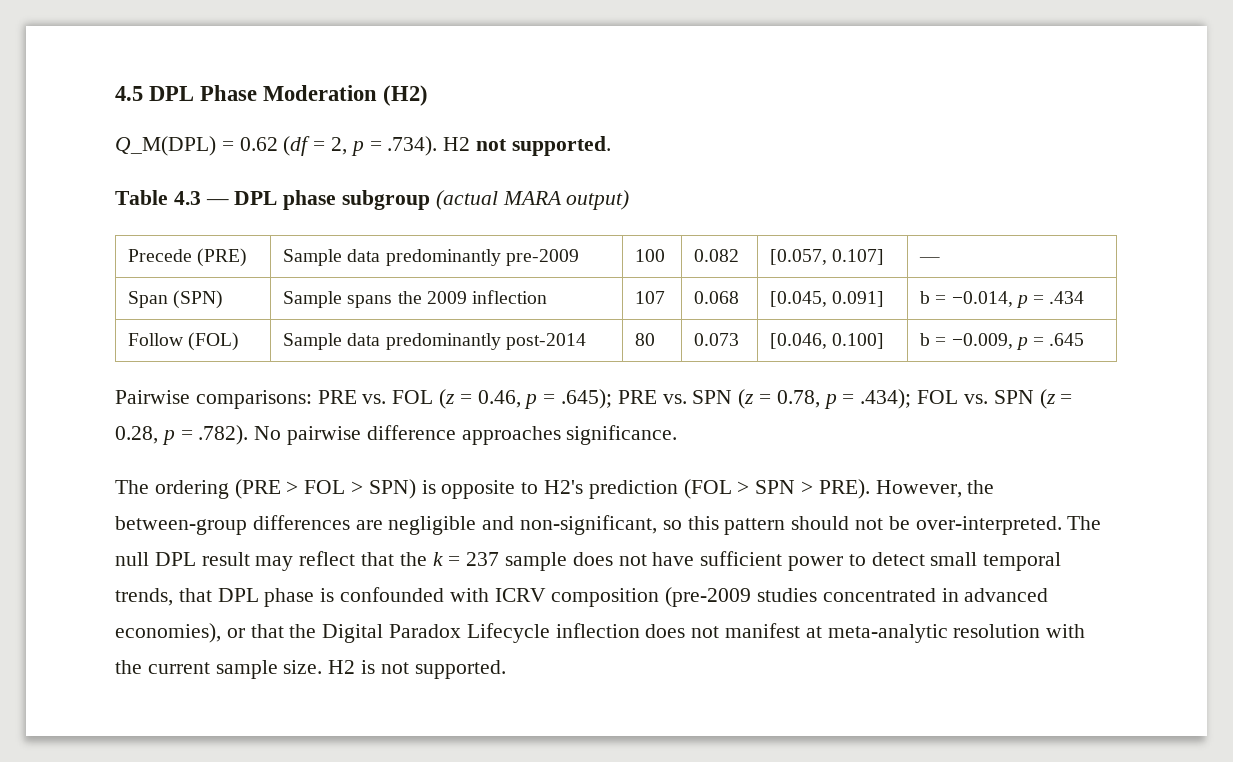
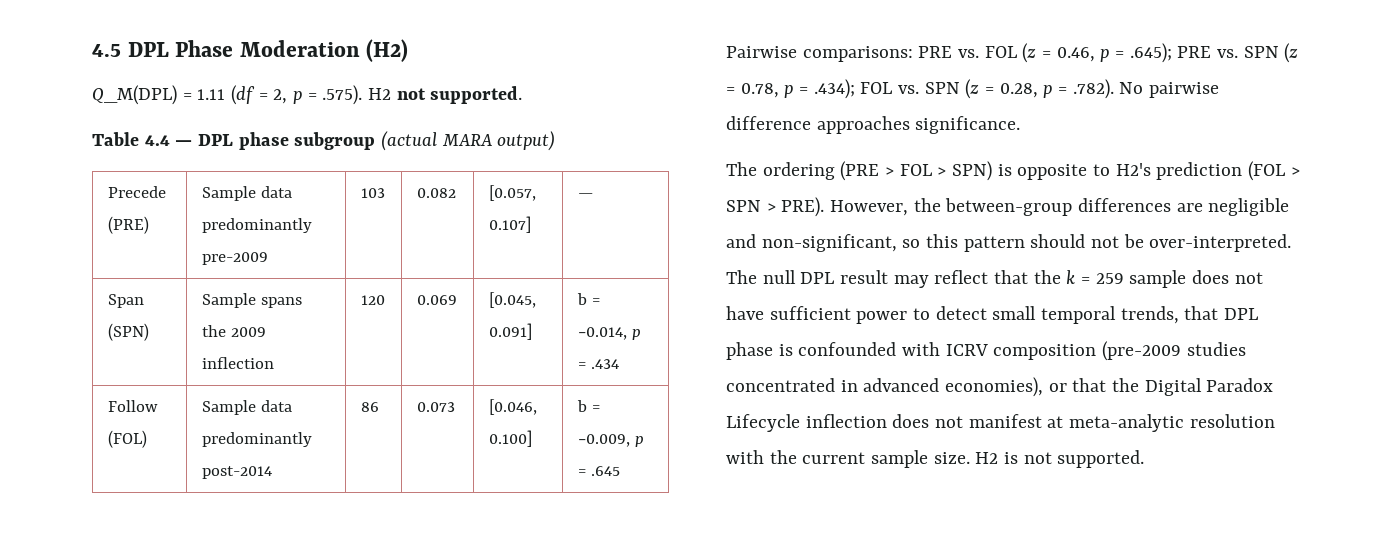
[239,137,278,151] 0.62 -> [197,89,226,100] 1.11
[387,136,438,156] .734). -> [322,85,363,105] .575).
[173,191,201,205] 4.3 -> [144,135,170,146] 4.4
[634,249,665,262] 100 -> [360,188,385,198] 103
[634,291,665,304] [693,291,739,304] 107 | 0.068 -> [360,295,385,305] [416,295,457,305] 120 | 0.069
[634,333,655,346] 80 -> [360,402,379,412] 86
[466,552,500,566] 237 -> [1095,273,1124,284] 259

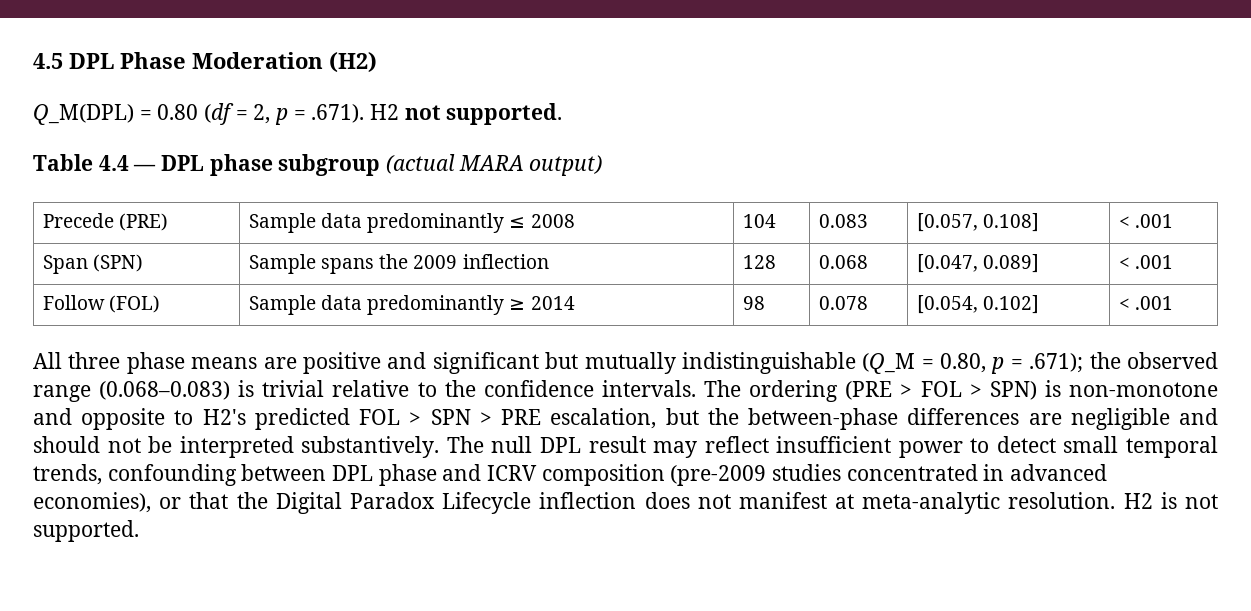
[197,89,226,100] 1.11 -> [157,104,199,120] 0.80
[322,85,363,105] .575). -> [311,104,365,123] .671).
[201,252,268,265] [360,188,385,198] [416,188,456,198] [488,185,536,201] [488,216,531,233] [577,193,593,198] pre-2009 | 103 | 0.082 | [0.057, 0.107] | — -> [509,214,575,228] [743,214,777,228] [819,214,869,228] [917,213,1040,232] [1119,214,1174,228] ≤ 2008 | 104 | 0.083 | [0.057, 0.108] | < .001
[360,295,385,305] [416,295,457,305] [488,292,536,308] [488,323,532,340] [576,293,600,305] [577,327,641,340] [577,359,619,369] 120 | 0.069 | [0.045, 0.091] | b = −0.014, p = .434 -> [743,255,777,269] [819,255,869,269] [917,254,1040,273] [1119,255,1174,269] 128 | 0.068 | [0.047, 0.089] | < .001
[201,466,272,479] [360,402,379,412] [416,402,455,412] [488,399,537,415] [488,430,532,447] [576,400,600,412] [577,434,644,447] [577,466,620,476] [726,43,1299,63] [726,79,1220,99] [726,116,1021,134] post-2014 | 86 | 0.073 | [0.046, 0.100] | b = −0.009, p = .645 // Pairwise comparisons: PRE vs. FOL (z = 0.46, p = .645); PRE vs. SPN (z = 0.78, p = .434); FOL vs. SPN (z = 0.28, p = .782). No pairwise difference approaches significance. // -> [509,296,575,310] [743,296,766,310] [819,296,869,310] [917,295,1040,314] [1119,296,1174,310] [33,352,1219,374] [33,380,696,402] ≥ 2014 | 98 | 0.078 | [0.054, 0.102] | < .001 // All three phase means are positive and significant but mutually indistinguishable (Q_M = 0.80, p = .671); the observed range (0.068–0.083) is trivial relative to the confidence intervals.
(1012, 170) none -> [1069,382,1218,397] [33,408,72,425] non-monotone and
[1156,161,1286,181] prediction (FOL -> [254,408,401,430] predicted FOL
[781,197,1290,217] [726,234,1025,252] PRE). However, the between-group differences are negligible and non-significant, so this pattern -> [501,408,1218,430] PRE escalation, but the between-phase differences are negligible and
[1149,234,1292,252] over-interpreted. -> [179,436,440,458] interpreted substantively.
[994,270,1263,288] [726,306,851,320] that the k = 259 sample does not have sufficient -> [776,436,892,453] insufficient
[1184,306,1259,320] [726,342,941,360] that DPL phase is confounded with -> [107,464,482,486] confounding between DPL phase and
[1189,414,1275,428] [726,450,970,468] resolution with the current sample size. -> [1008,492,1116,509] resolution.

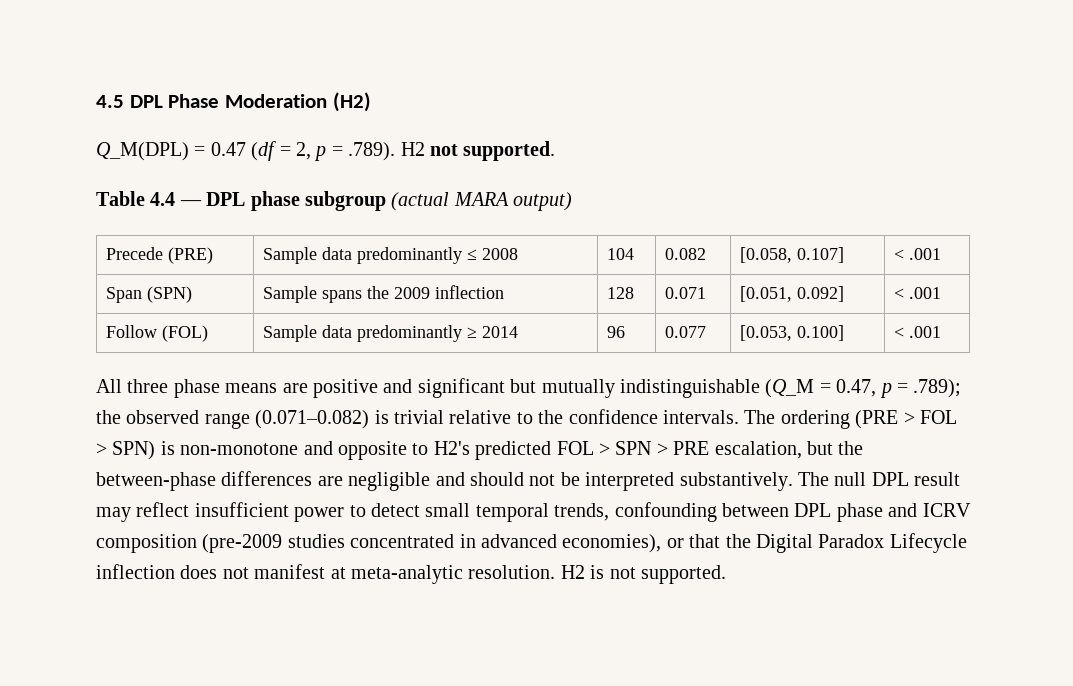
[157,104,199,120] 0.80 -> [210,142,246,156] 0.47
[311,104,365,123] .671). -> [348,142,396,161] .789).
[819,214,869,228] [917,213,1040,232] 0.083 | [0.057, 0.108] -> [664,248,706,260] [739,247,844,263] 0.082 | [0.058, 0.107]
[819,255,869,269] [917,254,1040,273] 0.068 | [0.047, 0.089] -> [664,287,706,299] [739,286,844,302] 0.071 | [0.051, 0.092]
[743,296,766,310] [819,296,869,310] [917,295,1040,314] 98 | 0.078 | [0.054, 0.102] -> [606,326,625,338] [664,326,706,338] [739,325,844,341] 96 | 0.077 | [0.053, 0.100]
[940,353,1084,374] 0.80, p = .671); -> [836,379,962,398] 0.47, p = .789);
[99,381,231,400] (0.068–0.083) -> [255,410,370,429] (0.071–0.082)

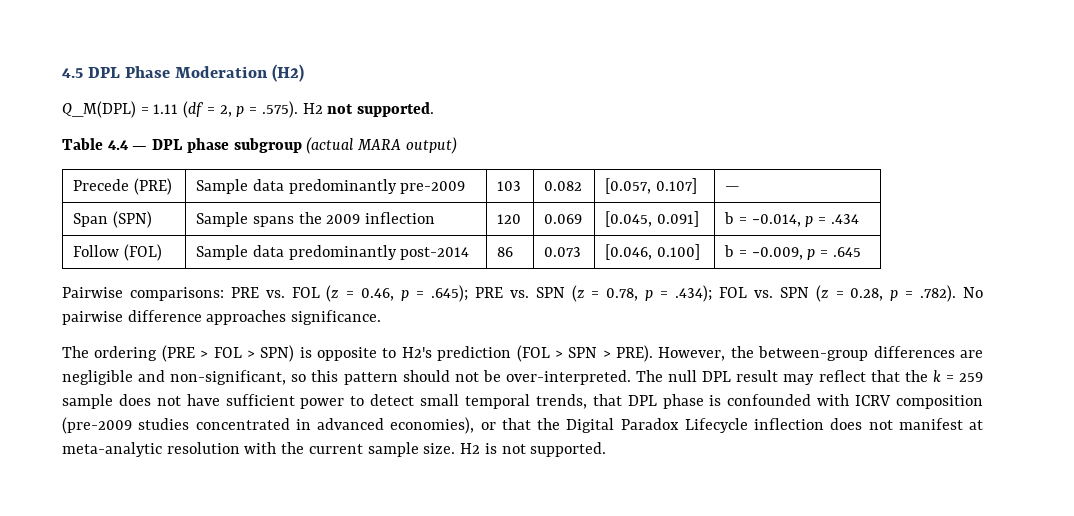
[210,142,246,156] 0.47 -> [153,104,179,114] 1.11
[348,142,396,161] .789). -> [261,101,298,118] .575).
[466,248,518,260] [606,248,634,260] ≤ 2008 | 104 -> [400,181,466,194] [497,181,522,191] pre-2009 | 103
[739,247,792,263] [0.058, -> [605,178,652,194] [0.057,
[893,248,941,260] < .001 -> [725,186,741,191] —
[606,287,634,299] [664,287,706,299] [739,286,844,302] [893,287,941,299] 128 | 0.071 | [0.051, 0.092] | < .001 -> [497,214,522,224] [544,214,583,224] [605,211,699,227] [724,212,859,227] 120 | 0.069 | [0.045, 0.091] | b = −0.014, p = .434
[466,326,518,338] [606,326,625,338] [664,326,706,338] [739,325,844,341] [893,326,941,338] [96,378,962,398] [96,409,739,429] ≥ 2014 | 96 | 0.077 | [0.053, 0.100] | < .001 // All three phase means are positive and significant but mutually indistinguishable (Q_M = 0.47, p = .789); the observed range (0.071–0.082) is trivial relative to the confidence intervals. -> [400,247,470,260] [497,247,514,257] [544,247,582,257] [605,244,700,260] [724,245,861,260] [62,285,983,302] [62,310,382,325] post-2014 | 86 | 0.073 | [0.046, 0.100] | b = −0.009, p = .645 // Pairwise comparisons: PRE vs. FOL (z = 0.46, p = .645); PRE vs. SPN (z = 0.78, p = .434); FOL vs. SPN (z = 0.28, p = .782). No pairwise difference approaches significance. //
[180,441,333,455] non-monotone and -> (312, 352) none
[475,441,594,460] predicted FOL -> [437,345,550,362] prediction (FOL
[673,441,864,459] [96,471,465,491] PRE escalation, but the between-phase differences are negligible and -> [616,345,984,362] [62,370,398,385] PRE). However, the between-group differences are negligible and non-significant, so this pattern
[585,472,793,491] interpreted substantively. -> [505,370,631,385] over-interpreted.
[194,502,289,517] insufficient -> [870,370,984,382] [62,394,295,409] that the k = 259 sample does not have sufficient
[614,502,918,522] confounding between DPL phase and -> [592,394,850,409] that DPL phase is confounded with
[468,565,556,579] resolution. -> [166,442,456,457] resolution with the current sample size.

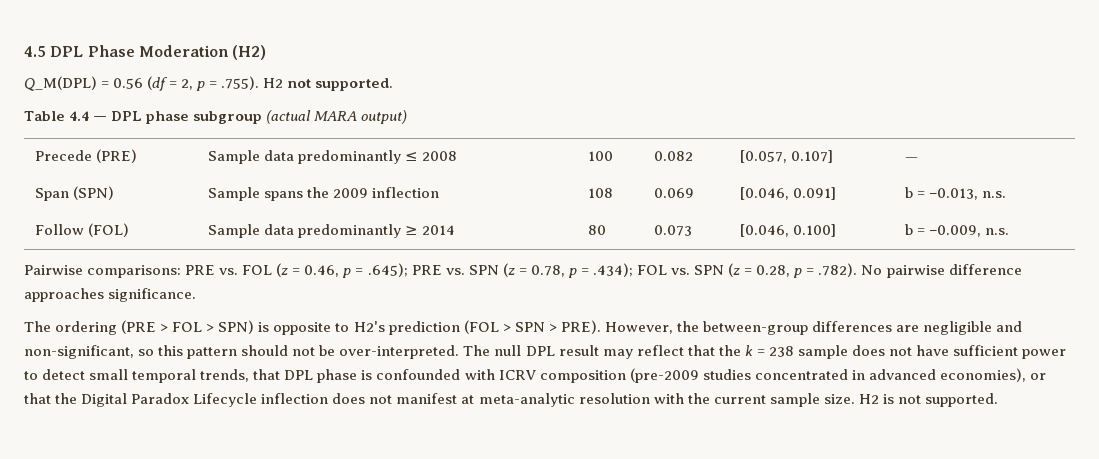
[153,104,179,114] 1.11 -> [113,78,144,89] 0.56
[261,101,298,118] .575). -> [221,76,260,90] .755).
[400,181,466,194] [497,181,522,191] pre-2009 | 103 -> [405,151,458,161] [587,151,613,161] ≤ 2008 | 100
[497,214,522,224] 120 -> [587,188,613,198] 108
[605,211,653,227] [0.045, -> [739,187,789,200] [0.046,
[751,214,859,227] −0.014, p = .434 -> [929,188,1007,200] −0.013, n.s.
[400,247,470,260] [497,247,514,257] post-2014 | 86 -> [405,225,456,235] [587,225,606,235] ≥ 2014 | 80
[807,247,861,260] p = .645 -> [985,228,1010,235] n.s.
[959,372,984,382] 259 -> [768,346,794,357] 238

